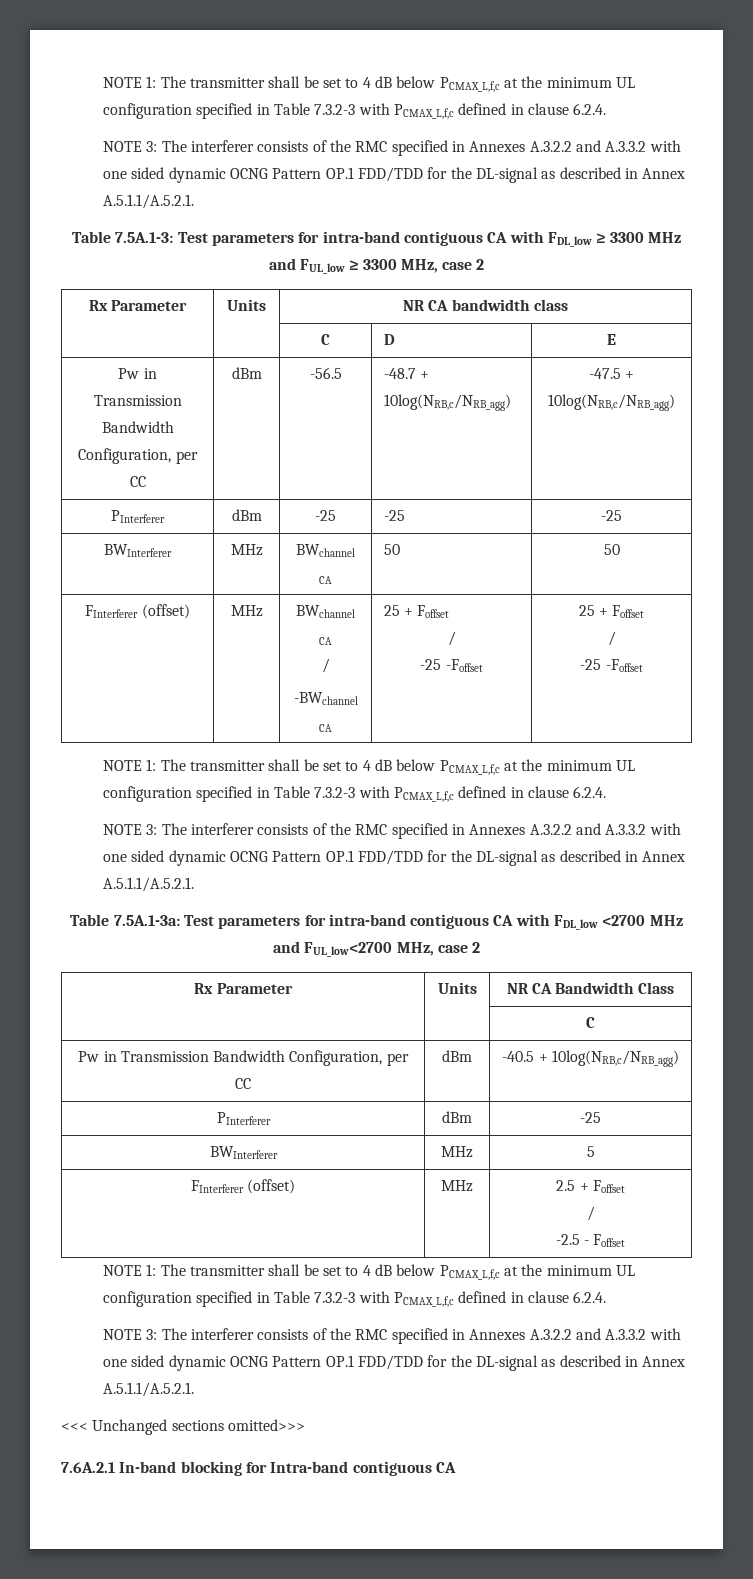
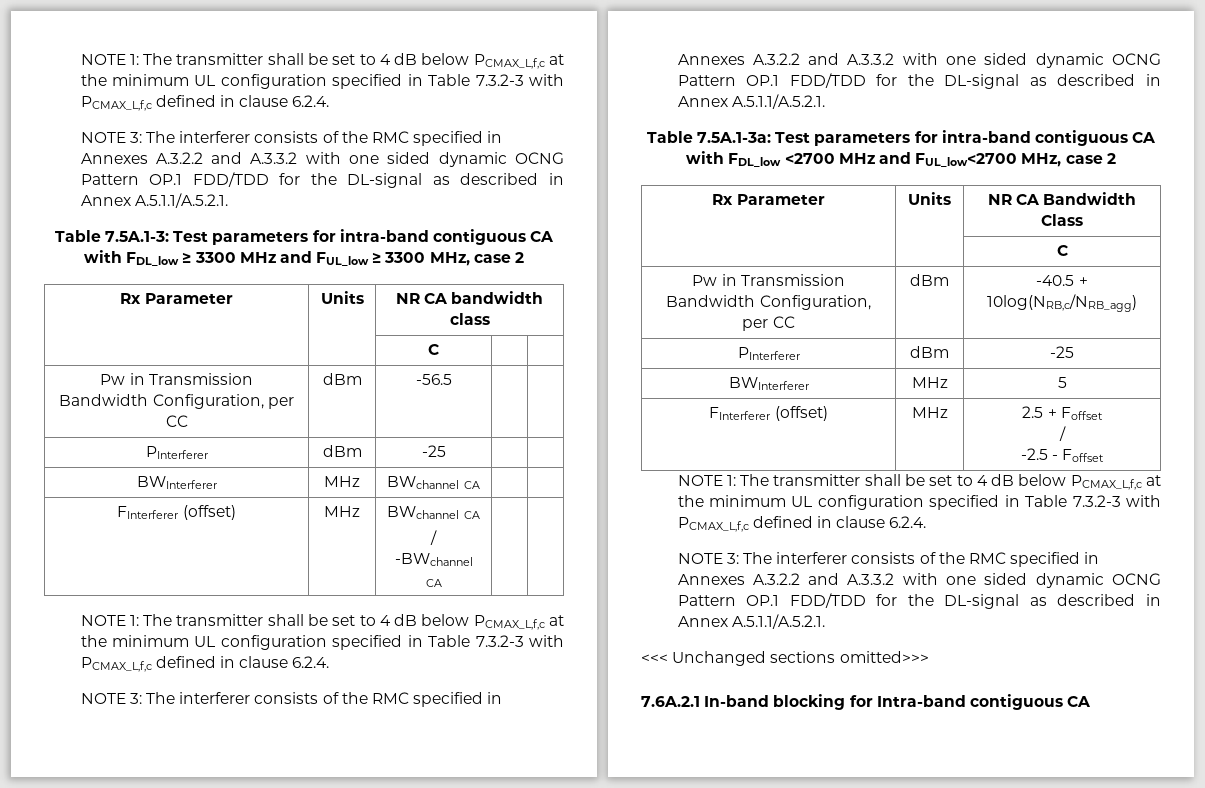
[383,334,395,345] [607,334,616,345] D | E -> (440, 349) |
[383,368,429,379] [383,394,511,411] [588,368,635,379] [548,394,675,411] -48.7 + 10log(NRB,c/NRB_agg) | -47.5 + 10log(NRB,c/NRB_agg) -> (452, 379) |
[383,510,405,521] [601,510,622,521] -25 | -25 -> (446, 451) |
[383,544,400,555] [603,544,620,555] 50 | 50 -> (480, 485) |
[383,605,450,618] [447,631,456,646] [420,659,483,672] [578,605,645,618] [607,631,616,646] [580,659,643,672] 25 + Foffset // / // -25 -Foffset | 25 + Foffset // / // -25 -Foffset -> (442, 583) |

